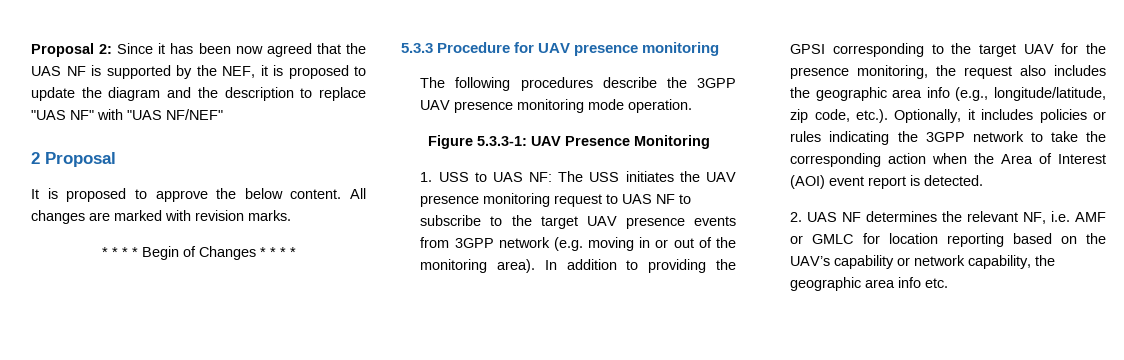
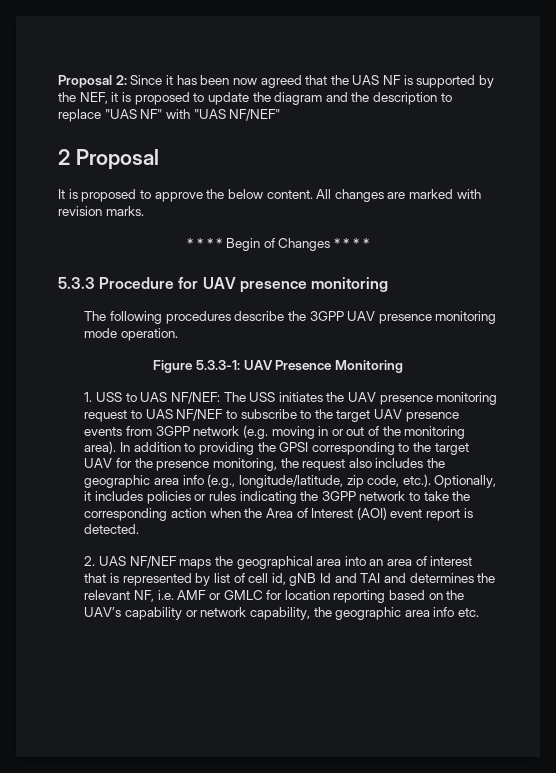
[529,172,553,182] NF: -> [170,392,220,404] NF/NEF:
[656,194,676,204] NF -> [176,409,224,421] NF/NEF
[842,212,862,222] NF -> [129,556,473,569] [84,573,407,586] NF/NEF maps the geographical area into an area of interest that is represented by list of cell id, gNB Id and TAI and

